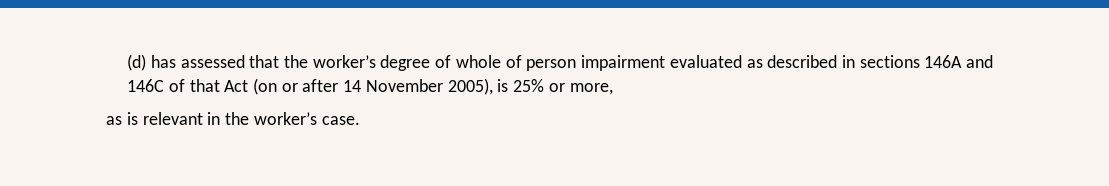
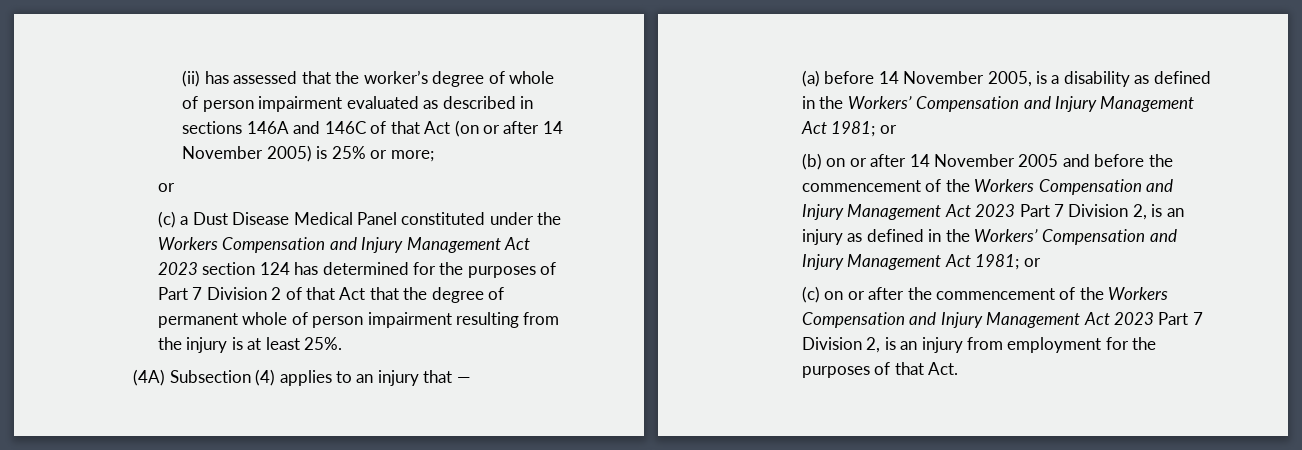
[127,54,147,71] (d) -> [182,70,201,87] (ii)
[447,78,493,95] 2005), -> [266,145,312,162] 2005)
[569,83,613,95] [106,112,360,125] more, // as is relevant in the worker’s case. -> [390,150,434,162] [157,183,175,192] [157,211,562,228] [157,237,531,253] [157,262,557,278] [157,287,505,303] [157,312,560,328] [157,337,343,353] [133,369,470,386] [801,70,1211,87] [801,96,1195,112] [800,121,897,137] [801,153,1173,170] [801,179,1174,195] [801,204,1184,220] [801,229,1177,245] [801,254,1041,270] [801,286,1169,303] [801,312,1203,328] [801,337,1157,353] [801,362,959,378] more; // or // (c) a Dust Disease Medical Panel constituted under the Workers Compensation and Injury Management Act 2023 section 124 has determined for the purposes of Part 7 Division 2 of that Act that the degree of permanent whole of person impairment resulting from the injury is at least 25%. // (4A) Subsection (4) applies to an injury that — // (a) before 14 November 2005, is a disability as defined in the Workers’ Compensation and Injury Management Act 1981; or // (b) on or after 14 November 2005 and before the commencement of the Workers Compensation and Injury Management Act 2023 Part 7 Division 2, is an injury as defined in the Workers’ Compensation and Injury Management Act 1981; or // (c) on or after the commencement of the Workers Compensation and Injury Management Act 2023 Part 7 Division 2, is an injury from employment for the purposes of that Act.

